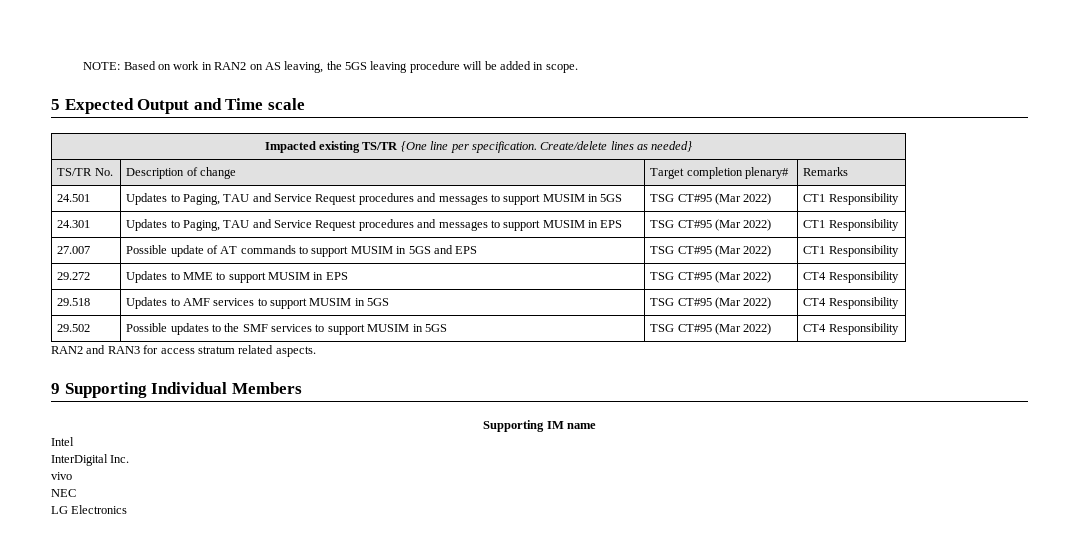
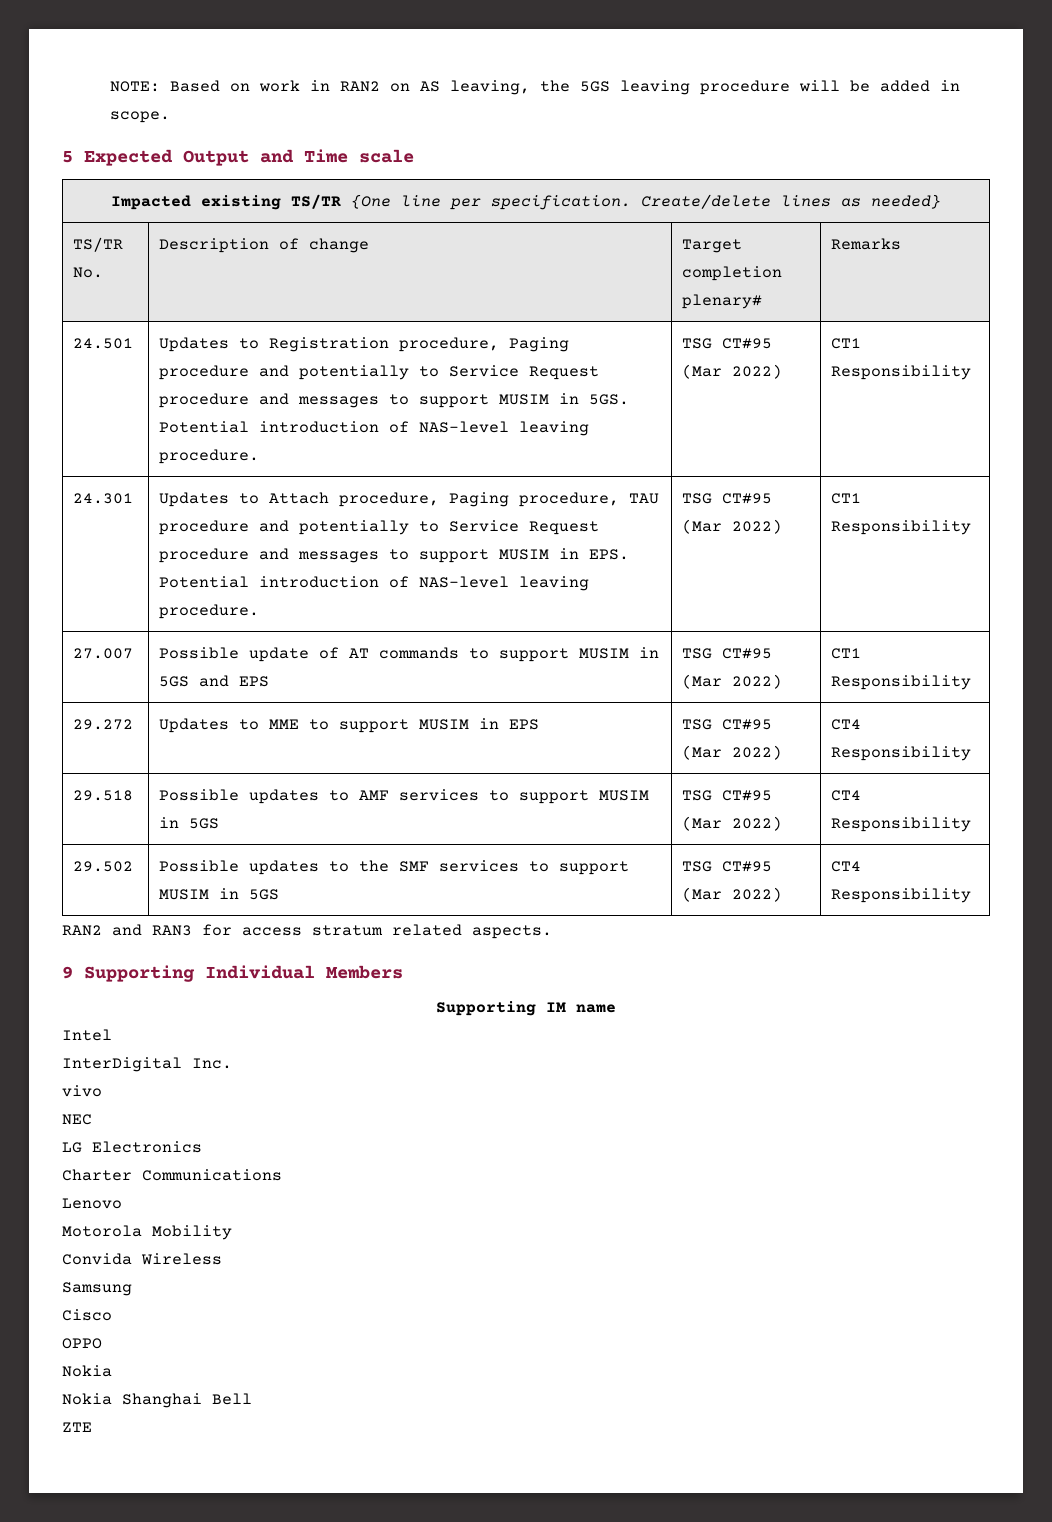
[182,193,623,205] Paging, TAU and Service Request procedures and messages to support MUSIM in 5GS -> [268,337,569,352] [158,365,599,380] [158,393,629,408] [158,421,589,436] [158,449,259,464] Registration procedure, Paging procedure and potentially to Service Request procedure and messages to support MUSIM in 5GS. Potential introduction of NAS-level leaving procedure.
[182,219,623,231] Paging, TAU and Service Request procedures and messages to support MUSIM in EPS -> [268,492,659,507] [158,520,599,535] [158,548,629,563] [158,576,589,591] [158,604,259,619] Attach procedure, Paging procedure, TAU procedure and potentially to Service Request procedure and messages to support MUSIM in EPS. Potential introduction of NAS-level leaving procedure.
[126,297,168,309] Updates -> [158,789,319,804] Possible updates
(128, 509) none -> [62,1169,282,1181] [62,1198,122,1209] [62,1225,232,1240] [62,1253,222,1265] [62,1282,132,1296] [62,1309,112,1321] [62,1338,102,1349] [62,1365,112,1377] [62,1393,252,1408] [62,1422,92,1432] // Charter Communications // Lenovo // Motorola Mobility // Convida Wireless // Samsung // Cisco // OPPO // Nokia // Nokia Shanghai Bell // ZTE

